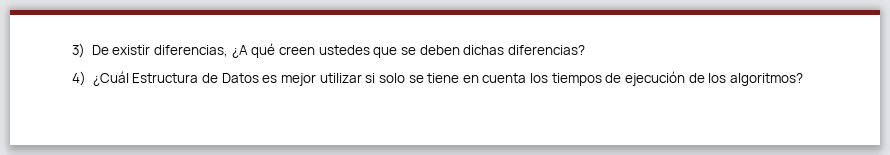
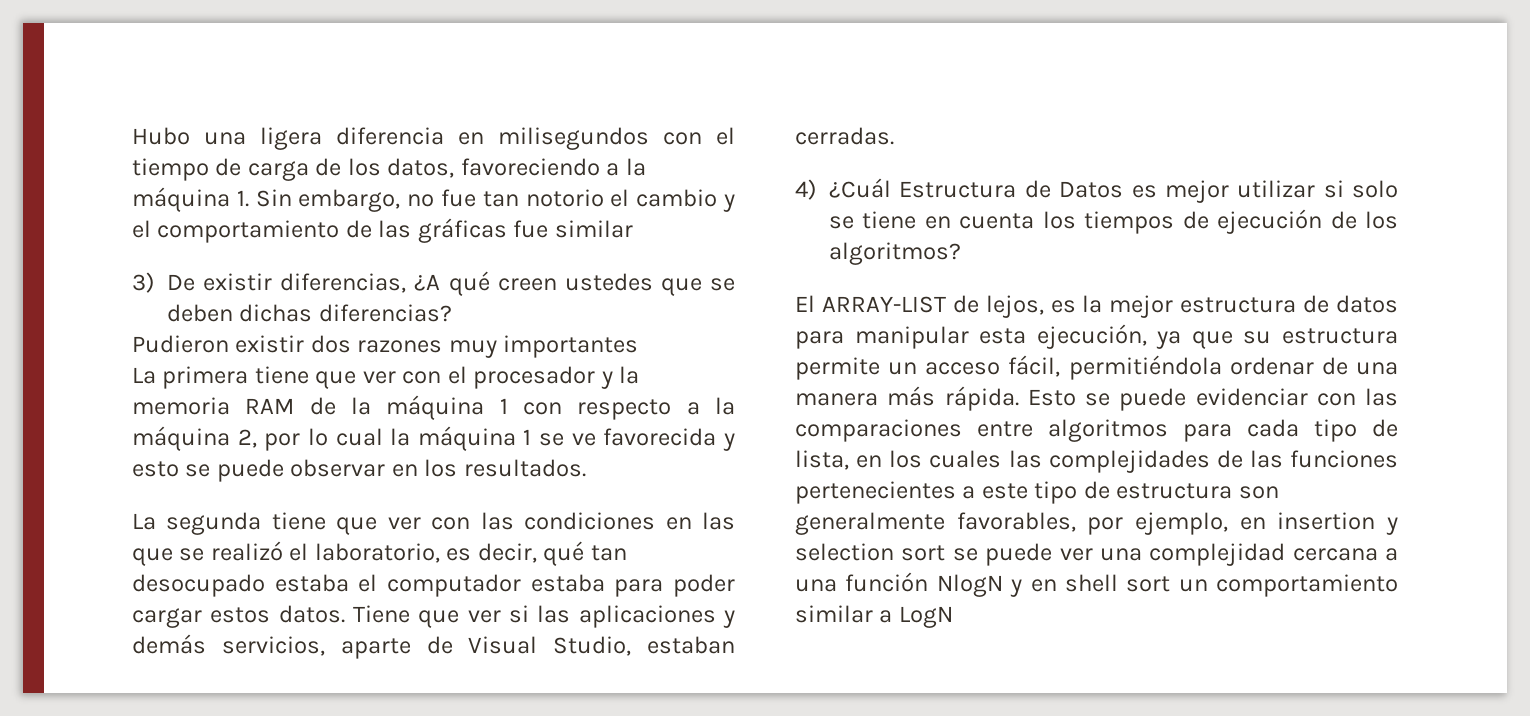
(72, 50) none -> [132,127,735,150] [132,158,646,181] [132,187,735,212] [132,218,633,243] Hubo una ligera diferencia en milisegundos con el tiempo de carga de los datos, favoreciendo a la máquina 1. Sin embargo, no fue tan notorio el cambio y el comportamiento de las gráficas fue similar //
(585, 50) none -> [132,335,639,358] [132,366,640,389] [132,395,735,420] [132,426,735,451] [132,459,586,482] [132,512,735,535] [132,541,627,566] [132,574,735,597] [132,605,735,628] [132,634,735,659] [795,127,894,145] // Pudieron existir dos razones muy importantes // La primera tiene que ver con el procesador y la memoria RAM de la máquina 1 con respecto a la máquina 2, por lo cual la máquina 1 se ve favorecida y esto se puede observar en los resultados. // La segunda tiene que ver con las condiciones en las que se realizó el laboratorio, es decir, qué tan desocupado estaba el computador estaba para poder cargar estos datos. Tiene que ver si las aplicaciones y demás servicios, aparte de Visual Studio, estaban cerradas.
(804, 79) none -> [795,295,1398,318] [795,324,1398,349] [795,355,1398,380] [795,386,1398,411] [795,419,1398,442] [795,450,1398,473] [795,481,1279,504] [795,512,1398,535] [795,543,1398,566] [795,572,1398,597] [795,605,953,628] // El ARRAY-LIST de lejos, es la mejor estructura de datos para manipular esta ejecución, ya que su estructura permite un acceso fácil, permitiéndola ordenar de una manera más rápida. Esto se puede evidenciar con las comparaciones entre algoritmos para cada tipo de lista, en los cuales las complejidades de las funciones pertenecientes a este tipo de estructura son generalmente favorables, por ejemplo, en insertion y selection sort se puede ver una complejidad cercana a una función NlogN y en shell sort un comportamiento similar a LogN

